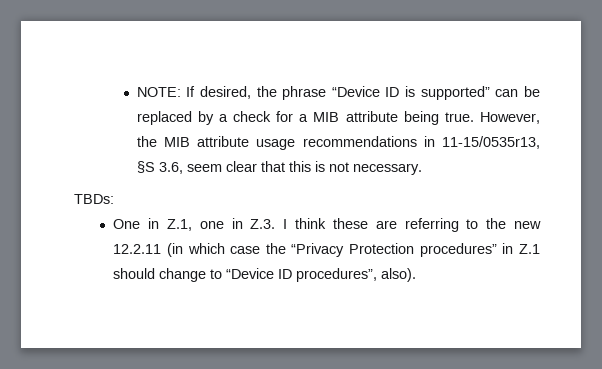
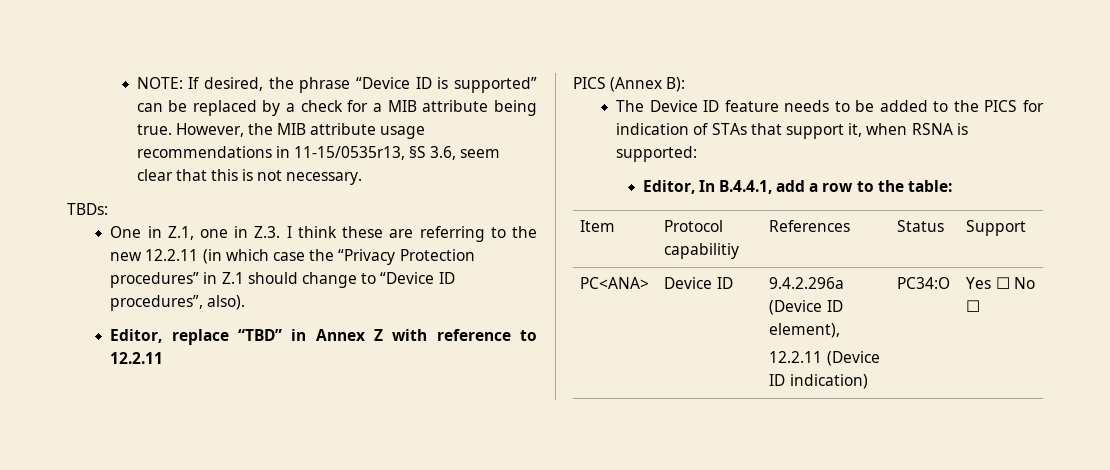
(417, 275) none -> [110,329,537,345] [110,352,164,364] [573,77,686,92] [616,100,1044,112] [616,123,968,139] [616,146,698,162] [642,180,953,194] [580,220,616,232] [664,220,724,232] [664,243,740,259] [769,220,851,232] [897,220,945,232] [966,220,1027,236] [580,277,650,289] [664,277,733,289] [769,277,845,289] [769,300,843,315] [769,323,841,338] [769,351,880,366] [769,374,868,389] [897,277,951,289] [966,277,1035,289] [966,300,981,312] // Editor, replace “TBD” in Annex Z with reference to 12.2.11 // PICS (Annex B): // The Device ID feature needs to be added to the PICS for indication of STAs that support it, when RSNA is supported: // Editor, In B.4.4.1, add a row to the table: // Item | Protocol capabilitiy | References | Status | Support // PC<ANA> | Device ID | 9.4.2.296a (Device ID element), // 12.2.11 (Device ID indication) | PC34:O | Yes ☐ No ☐

